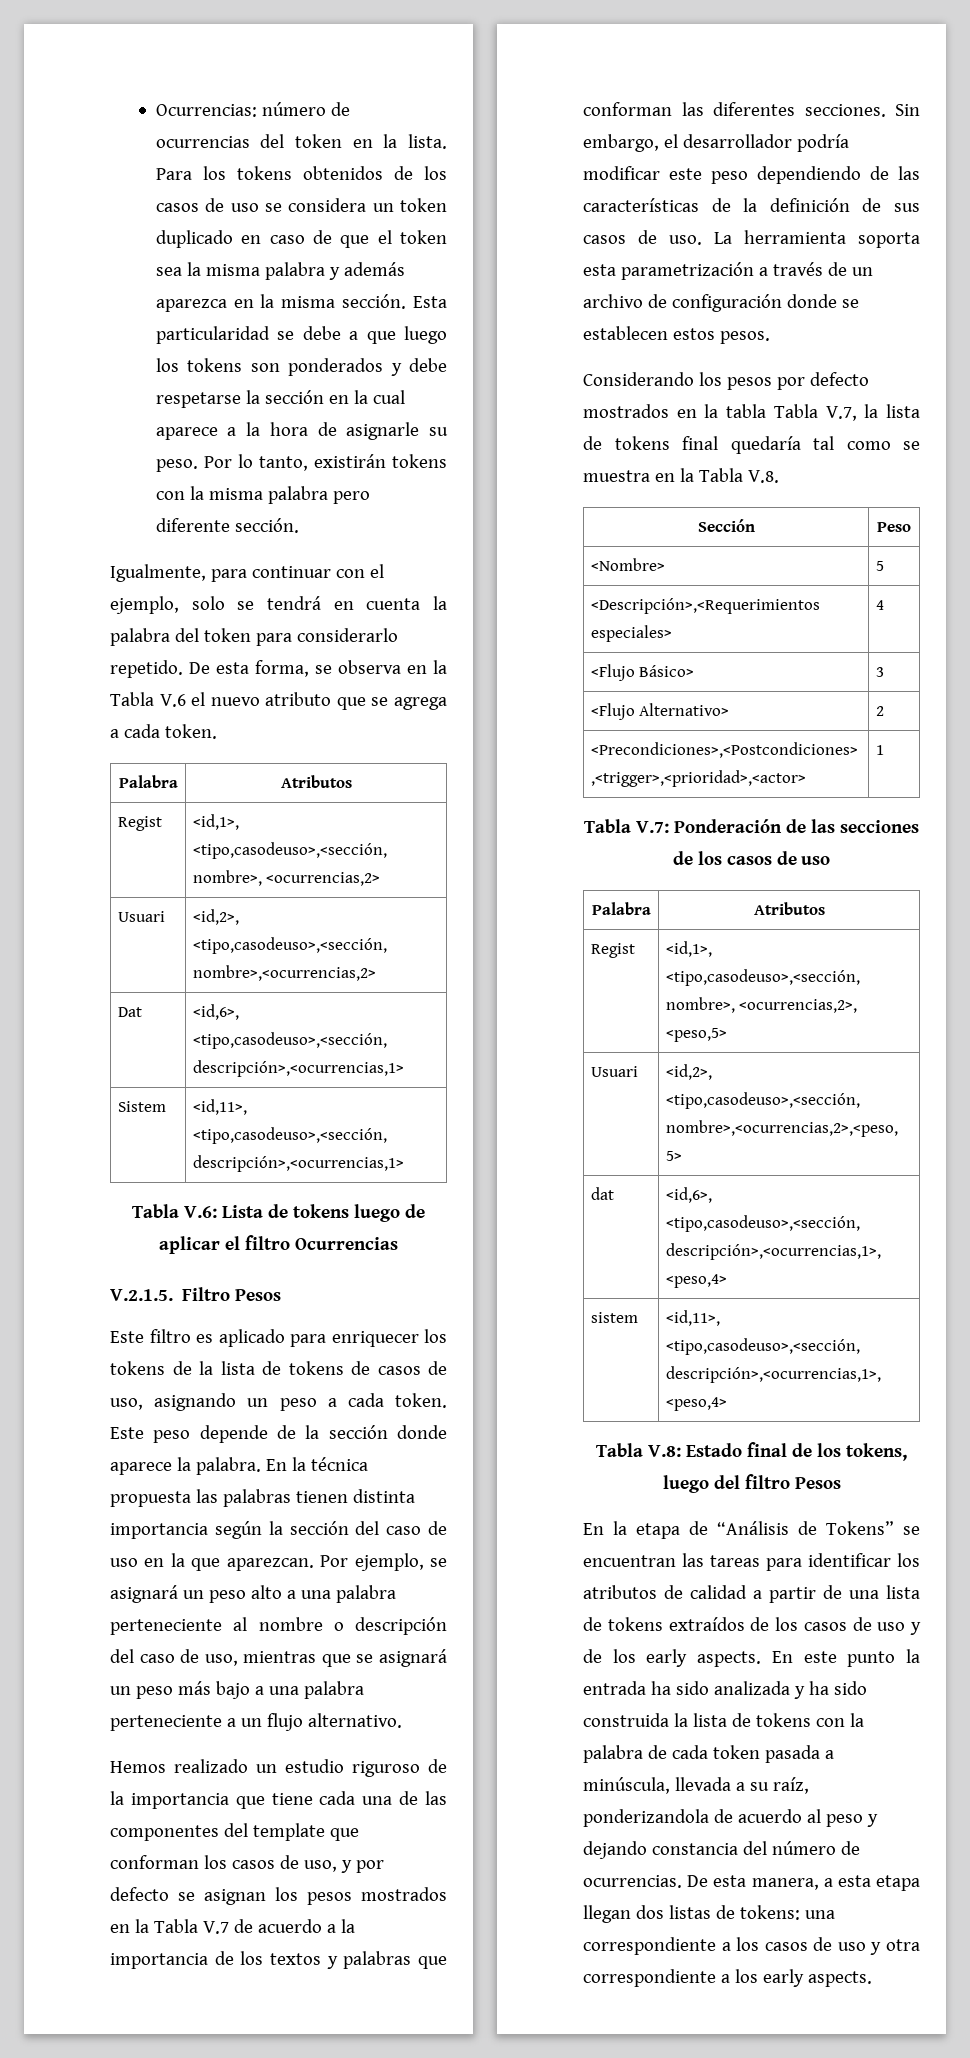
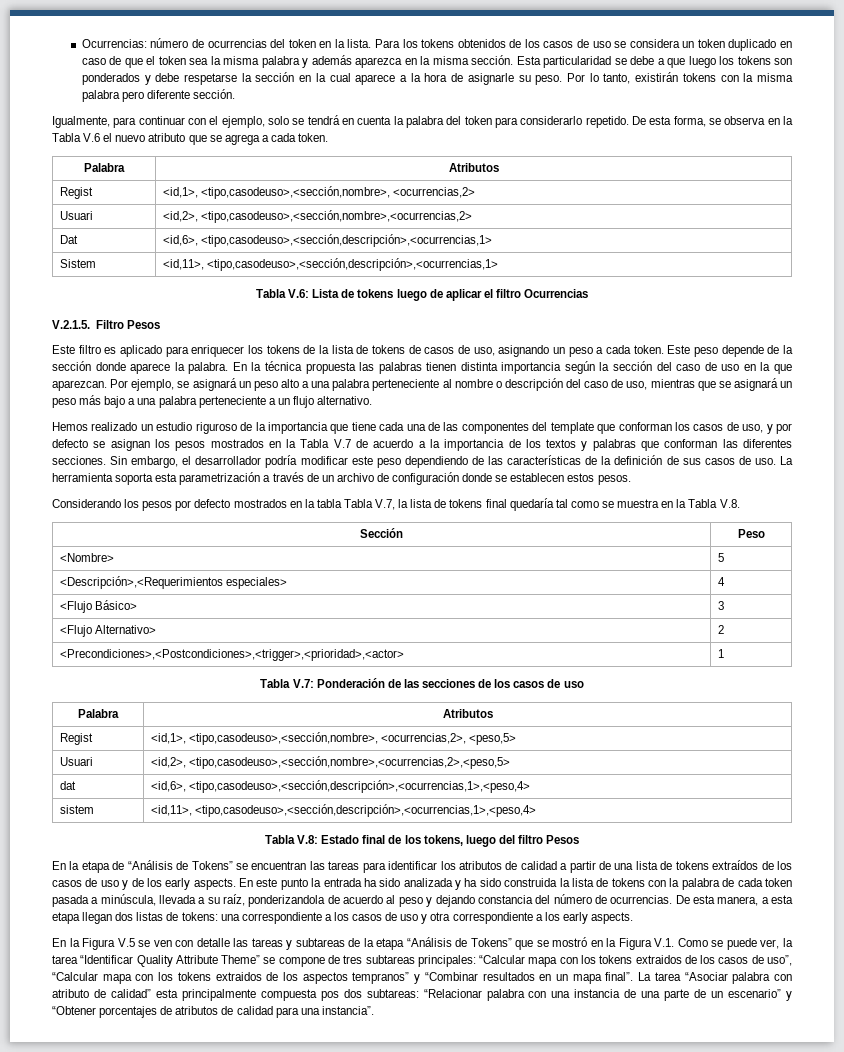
(872, 1979) none -> [52,937,794,950] [52,955,793,967] [52,972,792,984] [52,989,793,1001] [52,1006,374,1018] // En la Figura V.5 se ven con detalle las tareas y subtareas de la etapa “Análisis de Tokens” que se mostró en la Figura V.1. Como se puede ver, la tarea “Identificar Quality Attribute Theme” se compone de tres subtareas principales: “Calcular mapa con los tokens extraidos de los casos de uso”, “Calcular mapa con los tokens extraidos de los aspectos tempranos” y “Combinar resultados en un mapa final”. La tarea “Asociar palabra con atributo de calidad” esta principalmente compuesta pos dos subtareas: “Relacionar palabra con una instancia de una parte de un escenario” y “Obtener porcentajes de atributos de calidad para una instancia”.

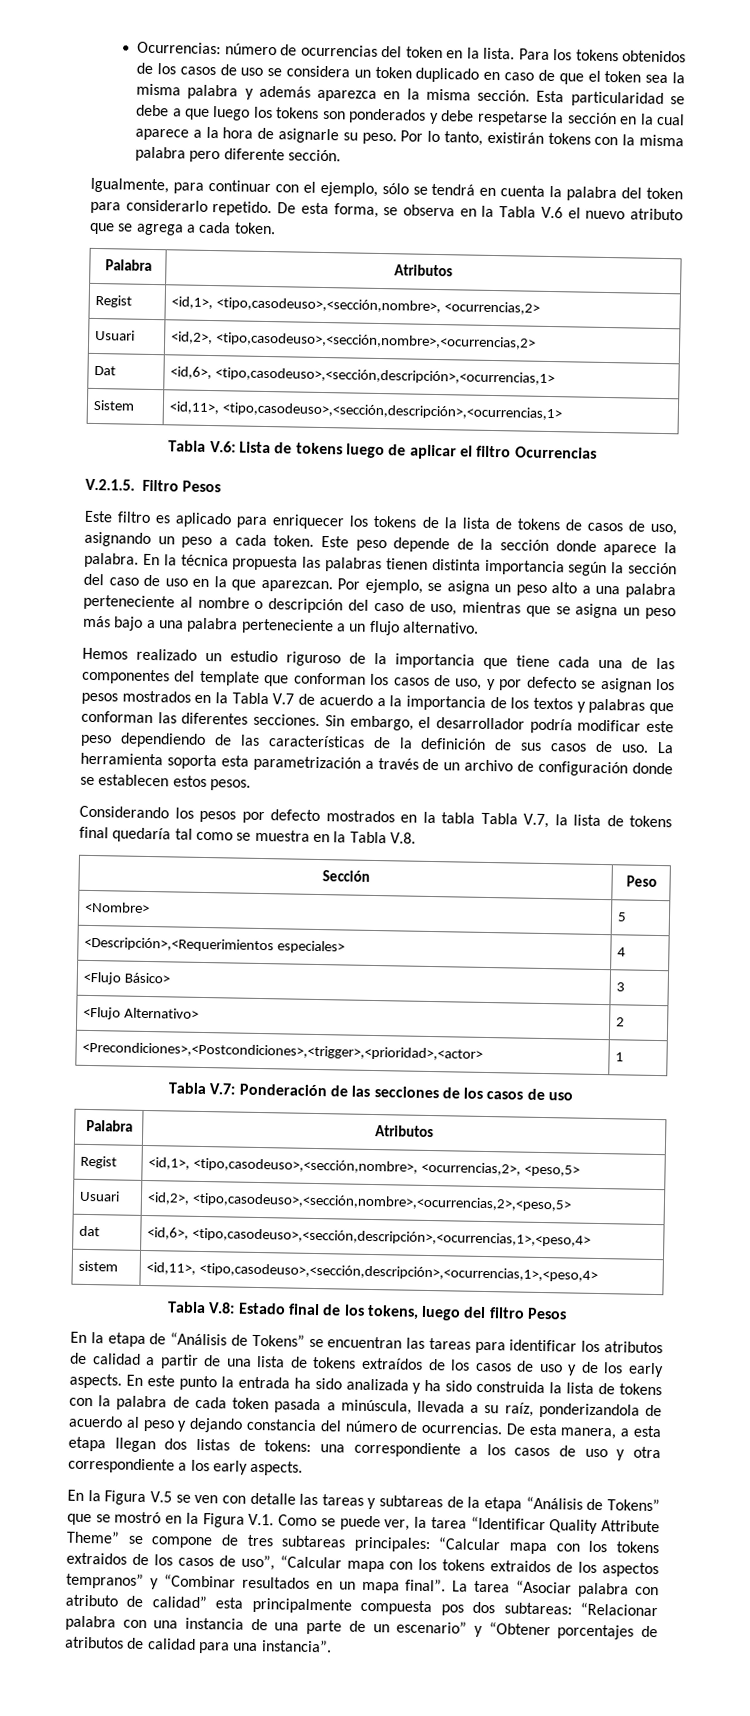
[268,116,289,125] solo -> [381,183,409,195] sólo
[192,378,237,391] asignará -> [446,580,490,595] asigna
[733,378,778,391] asignará -> [575,603,619,619] asigna

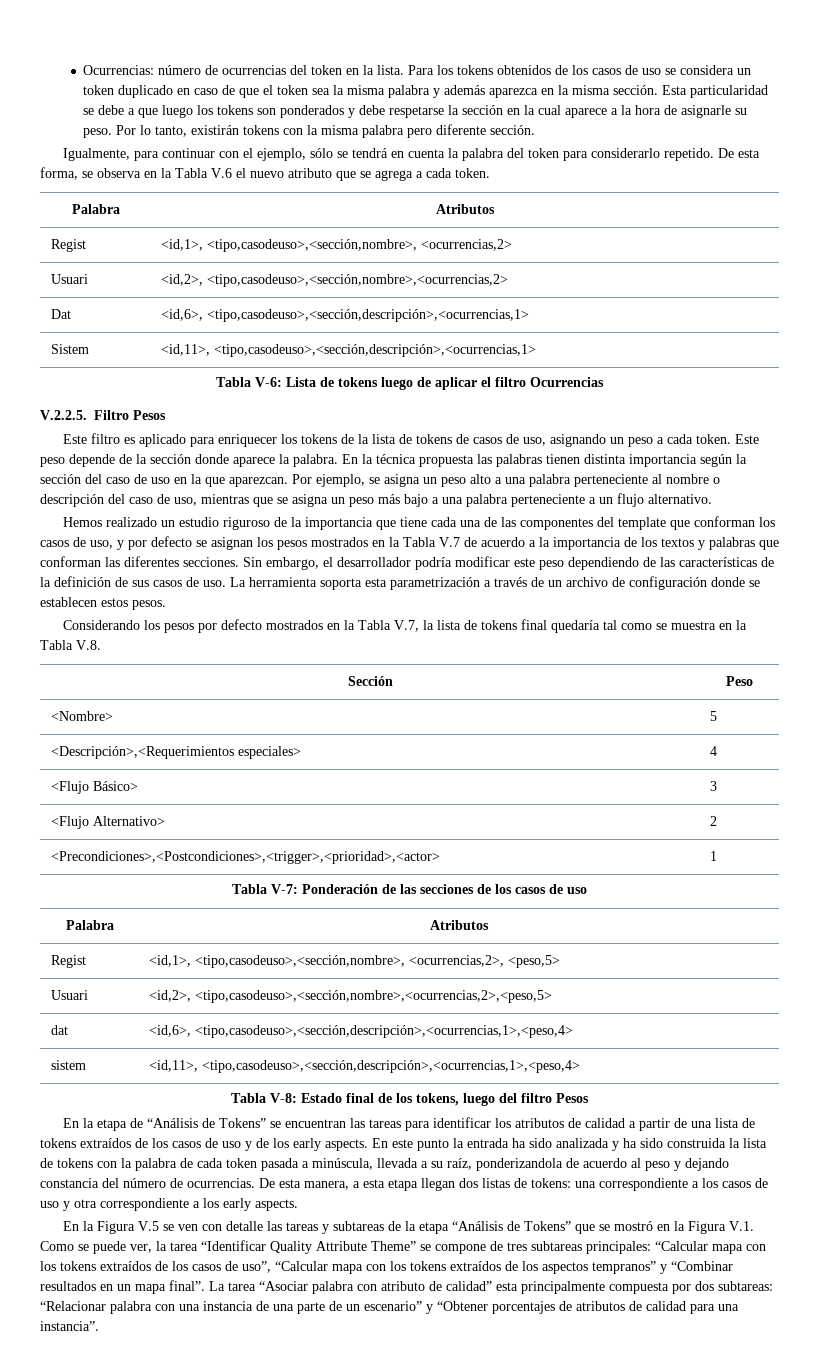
[209,441,236,453] V.6: -> [255,377,282,387] V-6:
[85,478,135,491] V.2.1.5. -> [40,410,87,420] V.2.2.5.
[441,812,475,824] tabla -> (355, 625) none
[209,1083,237,1095] V.7: -> [271,884,298,894] V-7:
[208,1302,236,1314] V.8: -> [270,1093,297,1103] V-8:
[66,1552,127,1565] extraidos -> [100,1261,151,1271] extraídos
[490,1560,552,1573] extraidos -> [450,1261,501,1271] extraídos
[440,1604,464,1616] pos -> [672,1284,691,1294] por

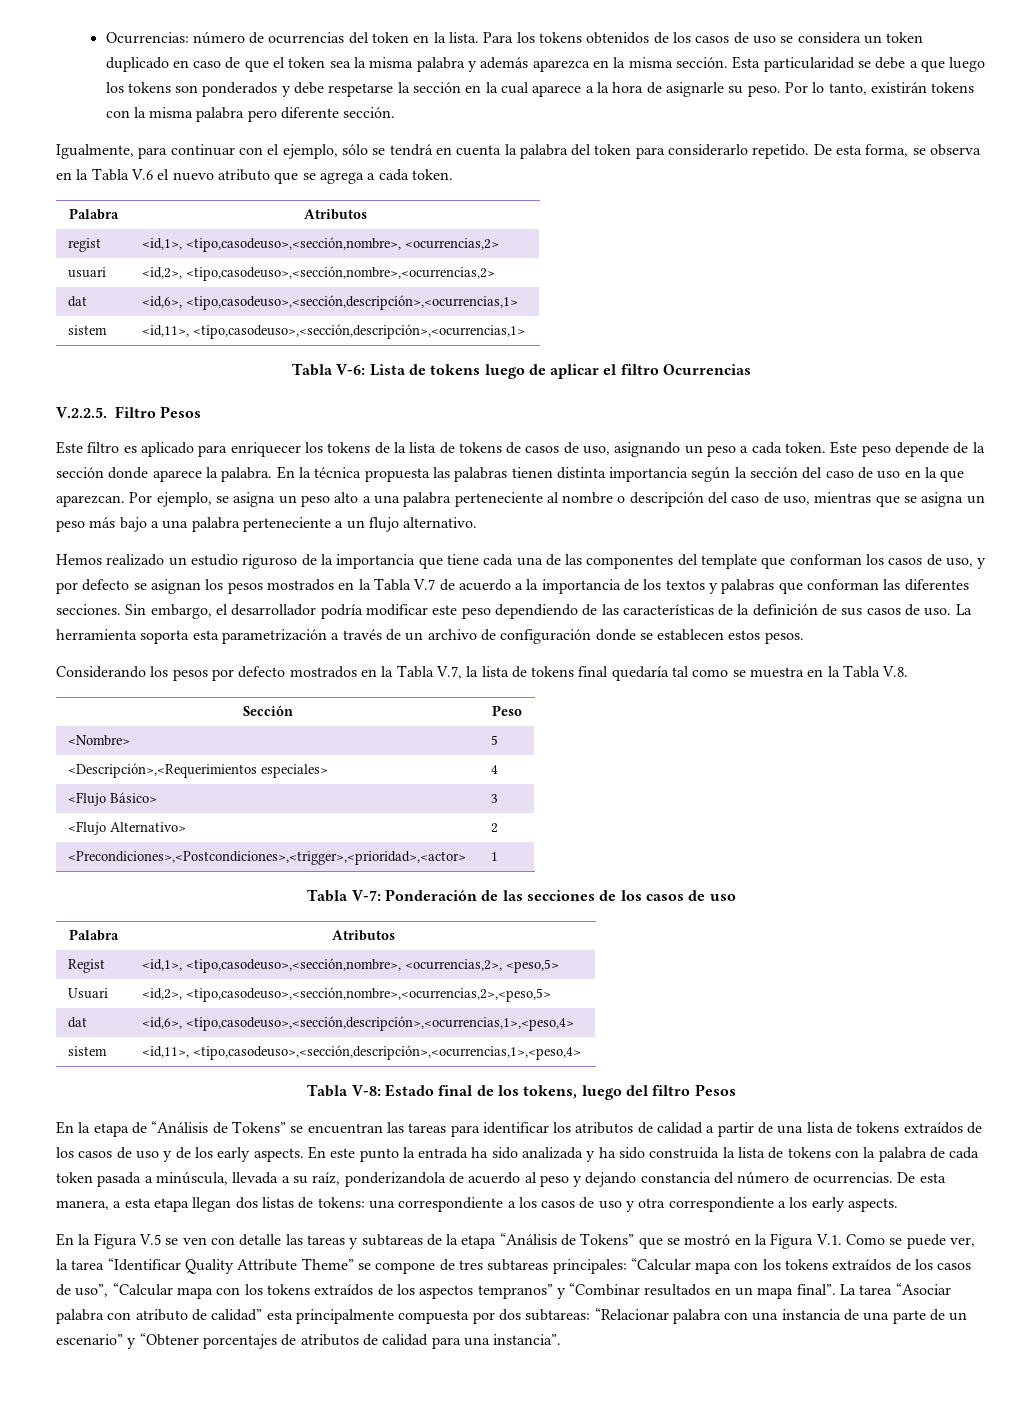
[50,239,86,252] Regist -> [68,238,102,252] regist
[50,274,88,284] Usuari -> [68,267,107,278] usuari
[50,309,71,319] Dat -> [68,296,88,307] dat
[50,344,89,354] Sistem -> [68,325,108,335] sistem

